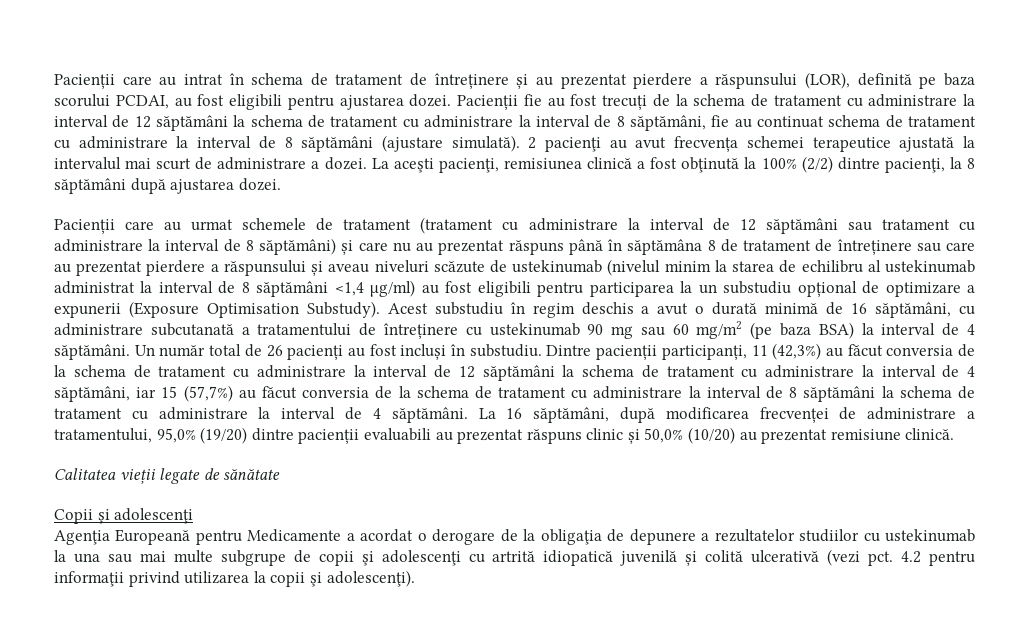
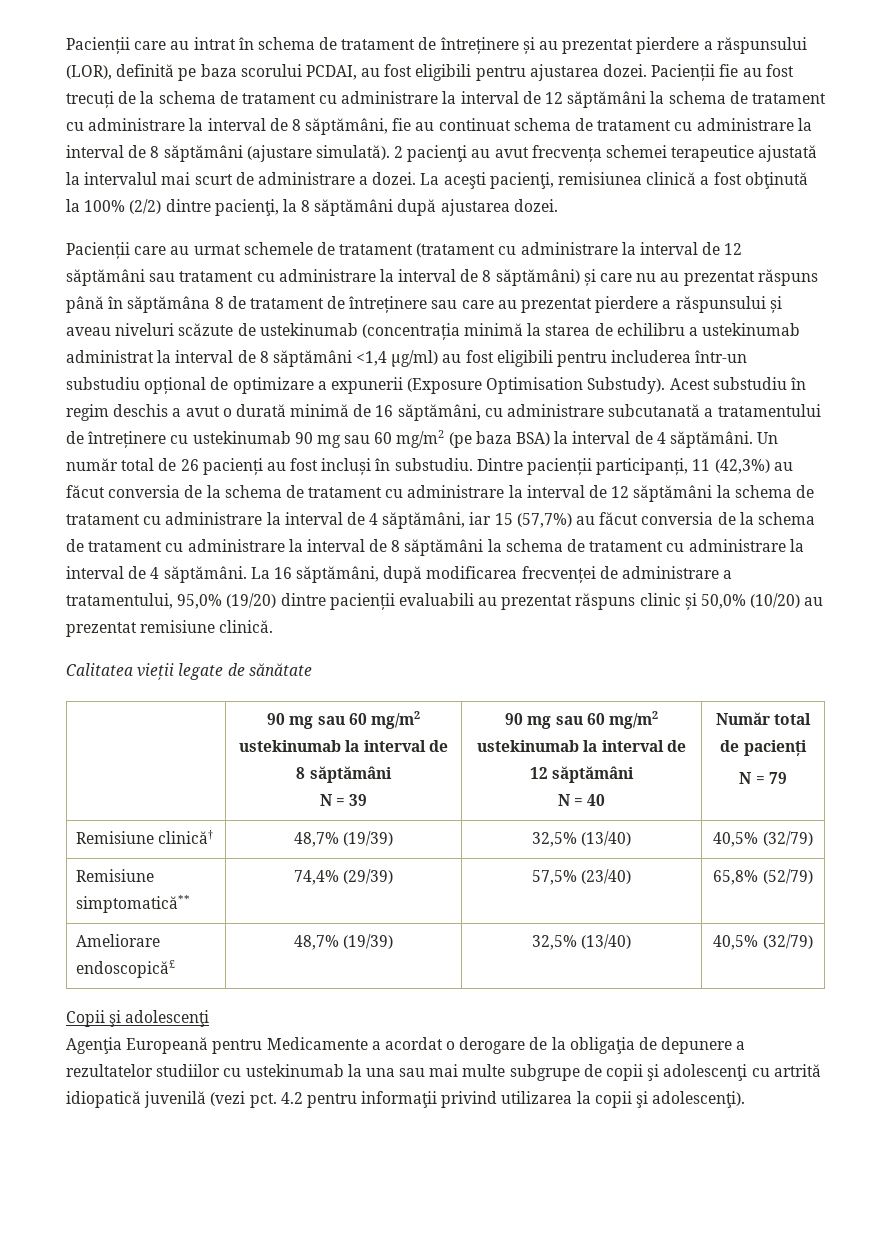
[607,259,711,276] (nivelul minim -> [361,323,524,340] (concentrația minimă
[867,260,881,272] al -> [689,327,699,336] a
[589,281,717,297] participarea la un -> [611,350,748,363] includerea într-un
(281, 474) none -> [267,711,420,729] [239,740,448,752] [296,766,392,783] [319,794,368,806] [505,711,658,729] [477,740,686,752] [529,766,635,783] [557,794,606,806] [715,712,812,725] [720,740,807,756] [739,772,787,784] [75,830,213,844] [293,831,394,847] [531,831,632,847] [713,831,813,847] [75,869,154,882] [75,895,190,913] [293,869,394,885] [531,869,632,885] [713,869,813,885] [75,934,160,947] [75,960,175,978] [293,934,394,950] [531,934,632,950] [713,934,813,950] // | 90 mg sau 60 mg/m2 ustekinumab la interval de 8 săptămâni // N = 39 | 90 mg sau 60 mg/m2 ustekinumab la interval de 12 săptămâni // N = 40 | Număr total de pacienți // N = 79 // Remisiune clinică† | 48,7% (19/39) | 32,5% (13/40) | 40,5% (32/79) // Remisiune simptomatică** | 74,4% (29/39) | 57,5% (23/40) | 65,8% (52/79) // Ameliorare endoscopică£ | 48,7% (19/39) | 32,5% (13/40) | 40,5% (32/79)
[685,550,820,566] și colită ulcerativă -> (207, 1099) none

